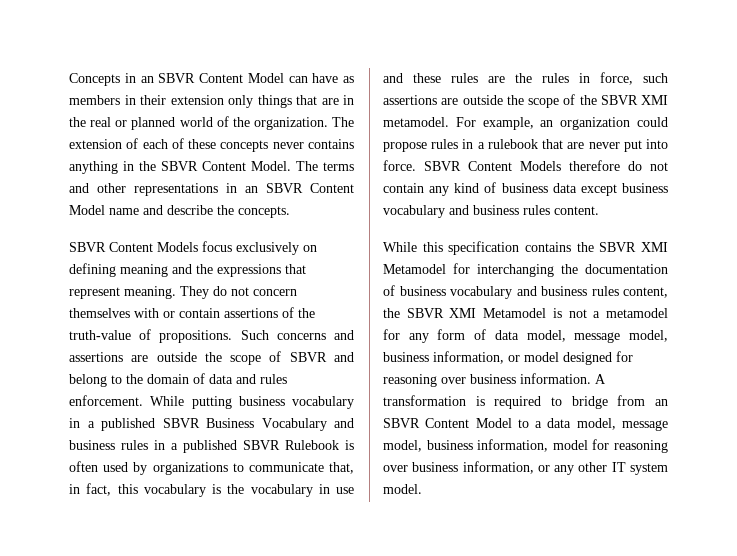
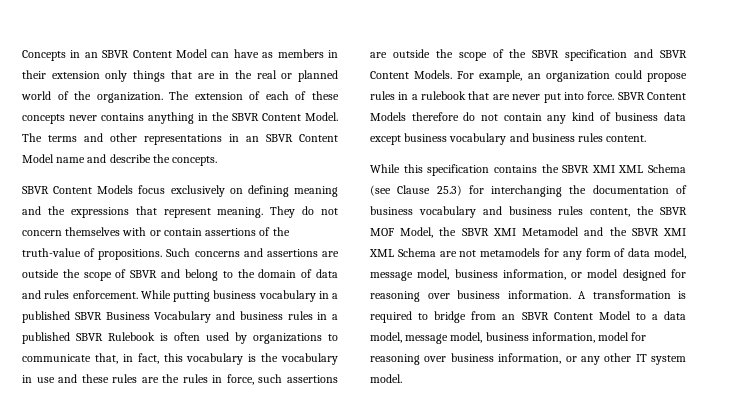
[641,95,668,105] [383,117,449,127] XMI metamodel. -> [565,49,687,61] [370,70,453,79] specification and SBVR Content Models.
[383,264,446,274] Metamodel -> [618,164,686,173] [370,185,462,196] XML Schema (see Clause 25.3)
[449,308,668,318] XMI Metamodel is not a metamodel -> [370,227,686,238] [369,248,541,257] MOF Model, the SBVR XMI Metamodel and the SBVR XMI XML Schema are not metamodels

